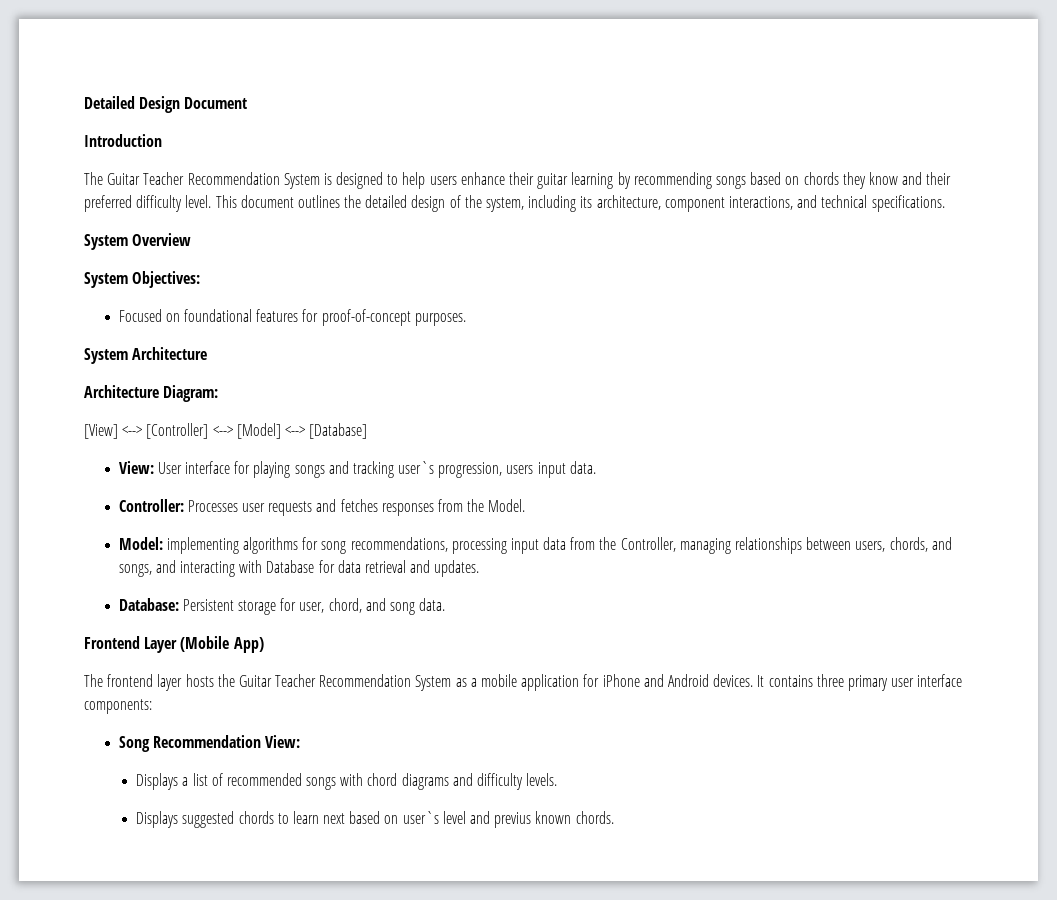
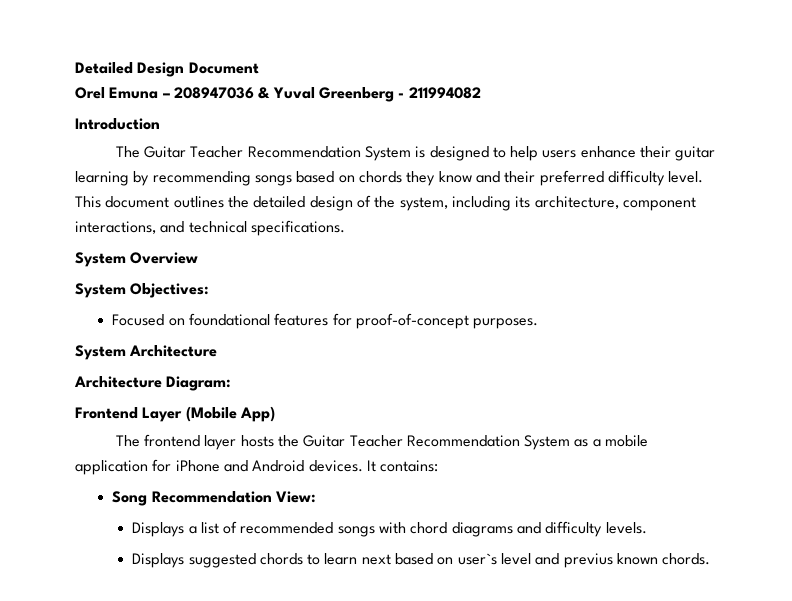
(248, 103) none -> [75,87,481,102] // Orel Emuna – 208947036 & Yuval Greenberg - 211994082
[84,423,368,439] [118,461,596,478] [118,499,526,516] [118,537,952,554] [118,560,480,577] [118,598,446,615] // [View] <--> [Controller] <--> [Model] <--> [Database] // View: User interface for playing songs and tracking user`s progression, users input data. // Controller: Processes user requests and fetches responses from the Model. // Model: implementing algorithms for song recommendations, processing input data from the Controller, managing relationships between users, chords, and songs, and interacting with Database for data retrieval and updates. // Database: Persistent storage for user, chord, and song data. -> (232, 383) none
[768,674,963,691] [84,699,152,714] contains three primary user interface components: -> [380,460,439,472] contains:

